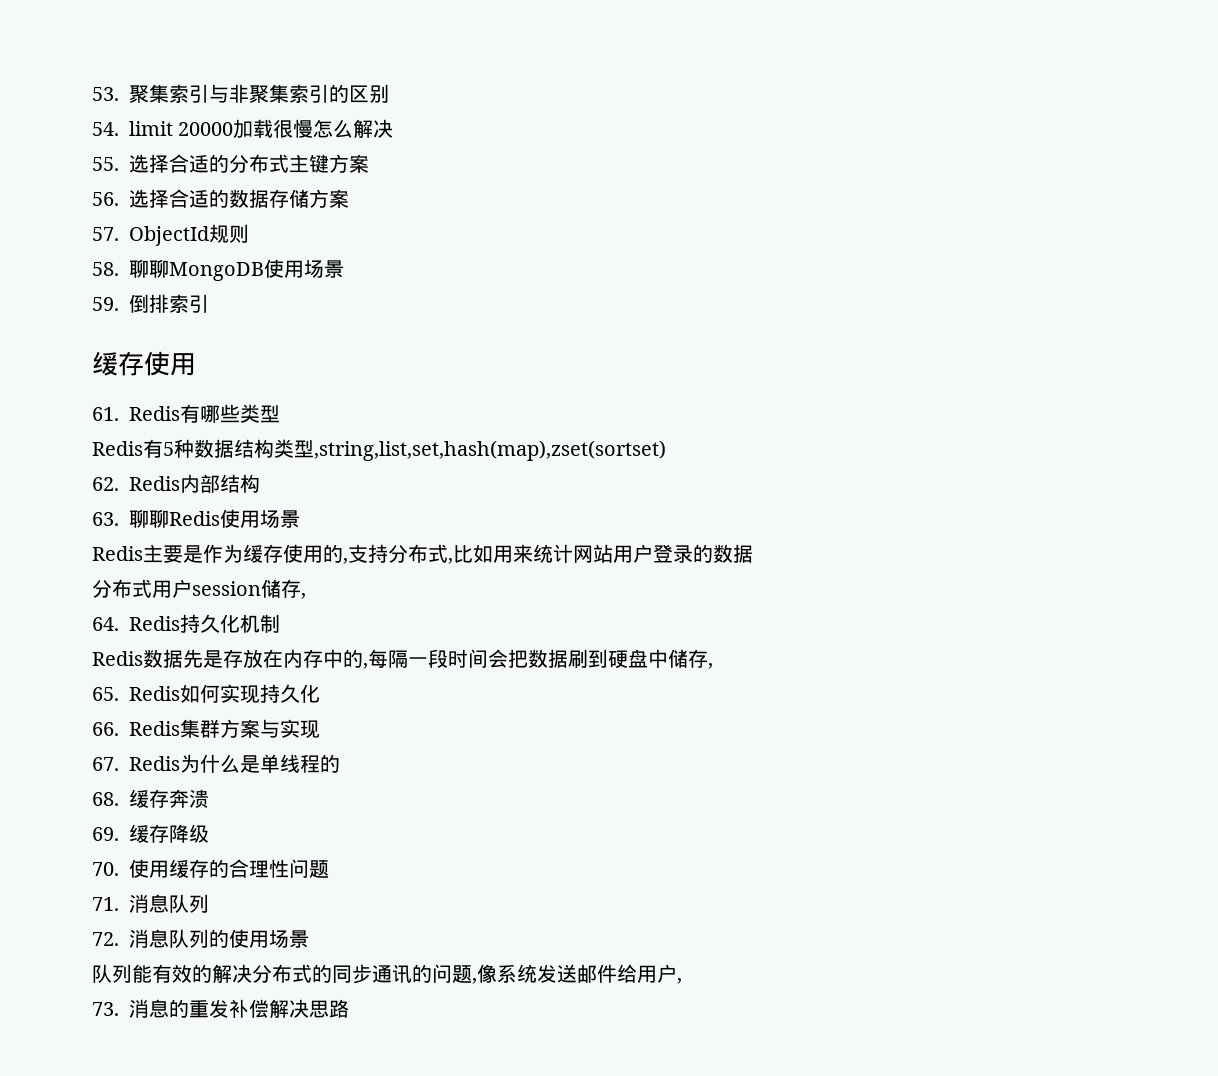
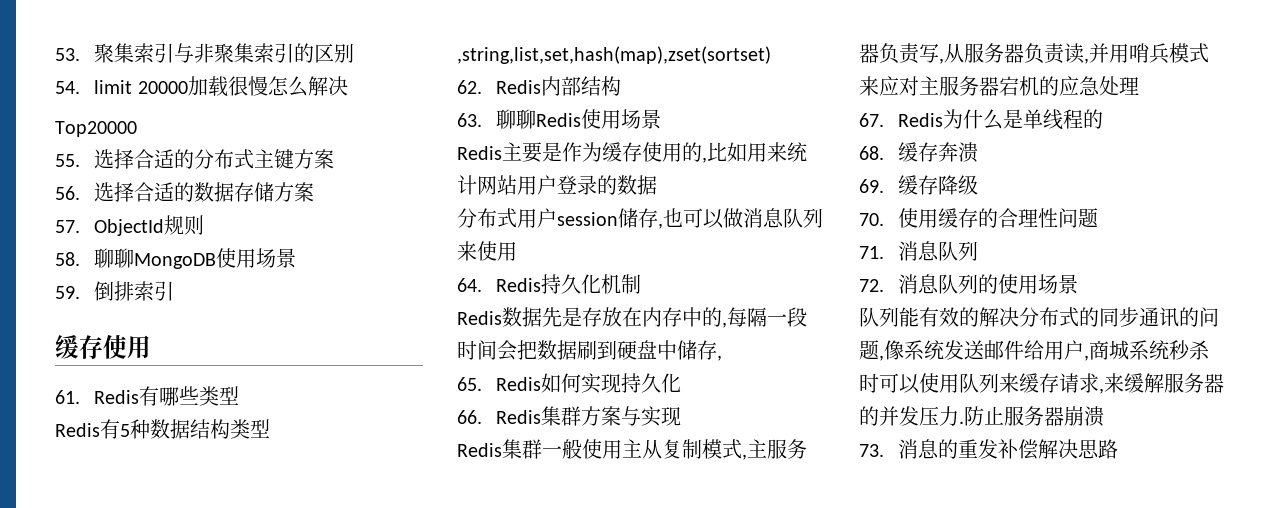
(394, 128) none -> [55,121,137,137] // Top20000
[348,544,453,564] 支持分布式, -> (707, 160) none
(306, 596) none -> [663,208,823,229] [457,241,517,261] 也可以做消息队列来使用
(320, 729) none -> [457,439,807,460] [859,43,1209,64] [859,76,1139,96] // Redis集群一般使用主从复制模式,主服务器负责写,从服务器负责读,并用哨兵模式来应对主服务器宕机的应急处理
(682, 981) none -> [1089,340,1209,360] [859,373,1224,394] [859,406,1104,427] 商城系统秒杀时可以使用队列来缓存请求,来缓解服务器的并发压力.防止服务器崩溃

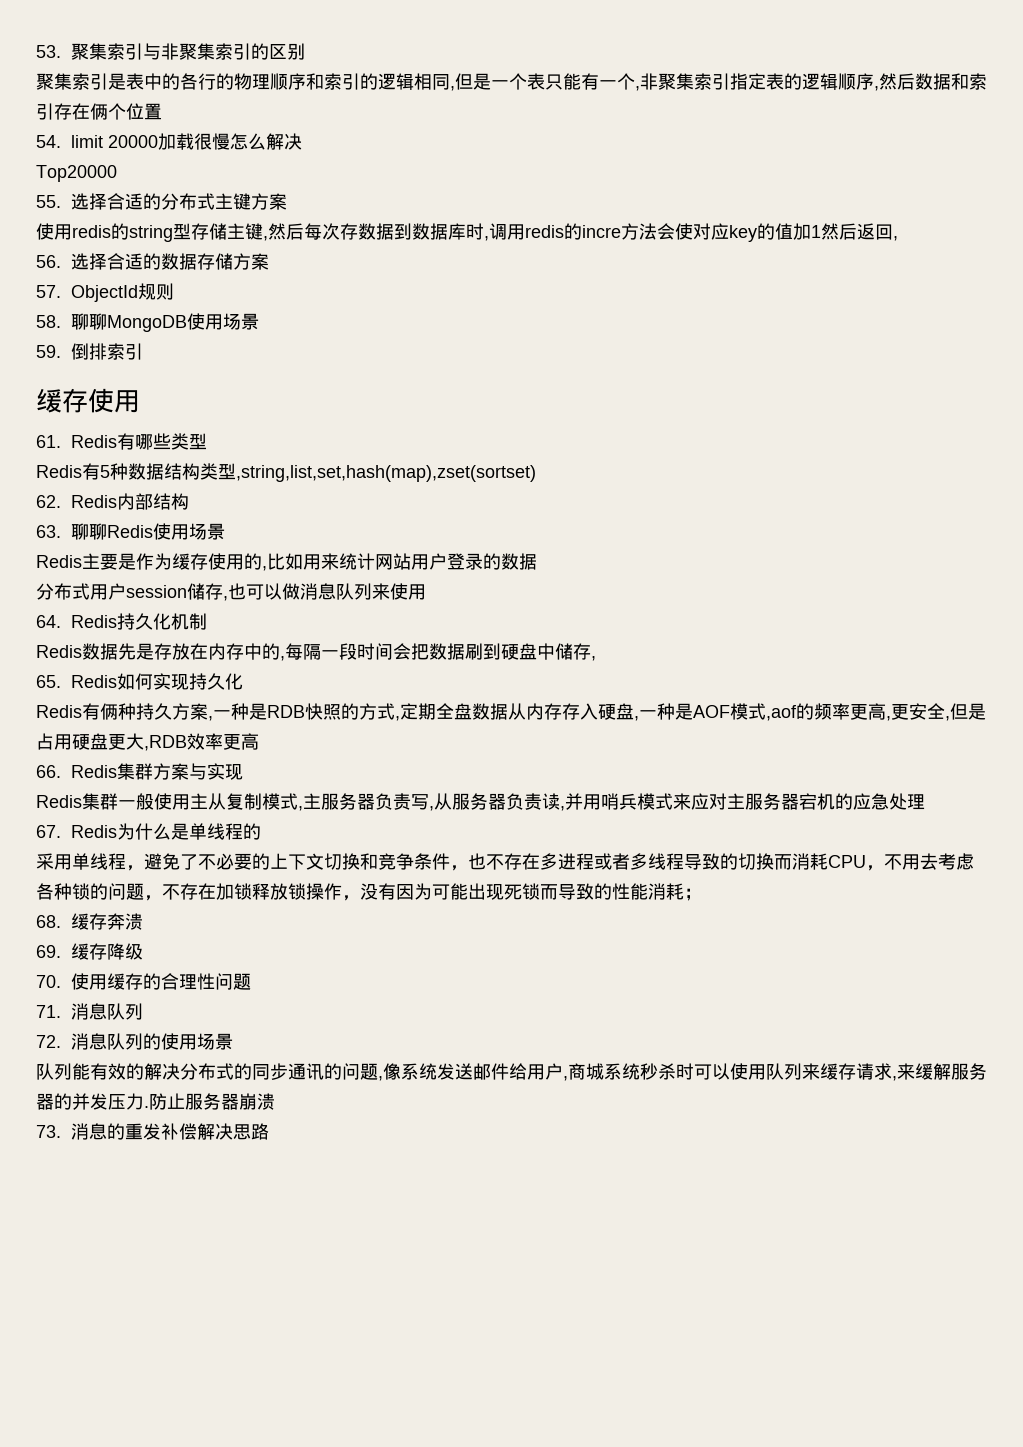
(355, 53) none -> [36,73,987,91] [36,103,162,120] // 聚集索引是表中的各行的物理顺序和索引的逻辑相同,但是一个表只能有一个,非聚集索引指定表的逻辑顺序,然后数据和索引存在俩个位置
(335, 159) none -> [36,223,898,242] // 使用redis的string型存储主键,然后每次存数据到数据库时,调用redis的incre方法会使对应key的值加1然后返回,
(682, 383) none -> [36,703,986,721] [36,733,259,751] // Redis有俩种持久方案,一种是RDB快照的方式,定期全盘数据从内存存入硬盘,一种是AOF模式,aof的频率更高,更安全,但是占用硬盘更大,RDB效率更高
(1104, 119) none -> [36,853,974,871] [36,883,702,901] // 采用单线程，避免了不必要的上下文切换和竞争条件，也不存在多进程或者多线程导致的切换而消耗CPU，不用去考虑各种锁的问题，不存在加锁释放锁操作，没有因为可能出现死锁而导致的性能消耗；

